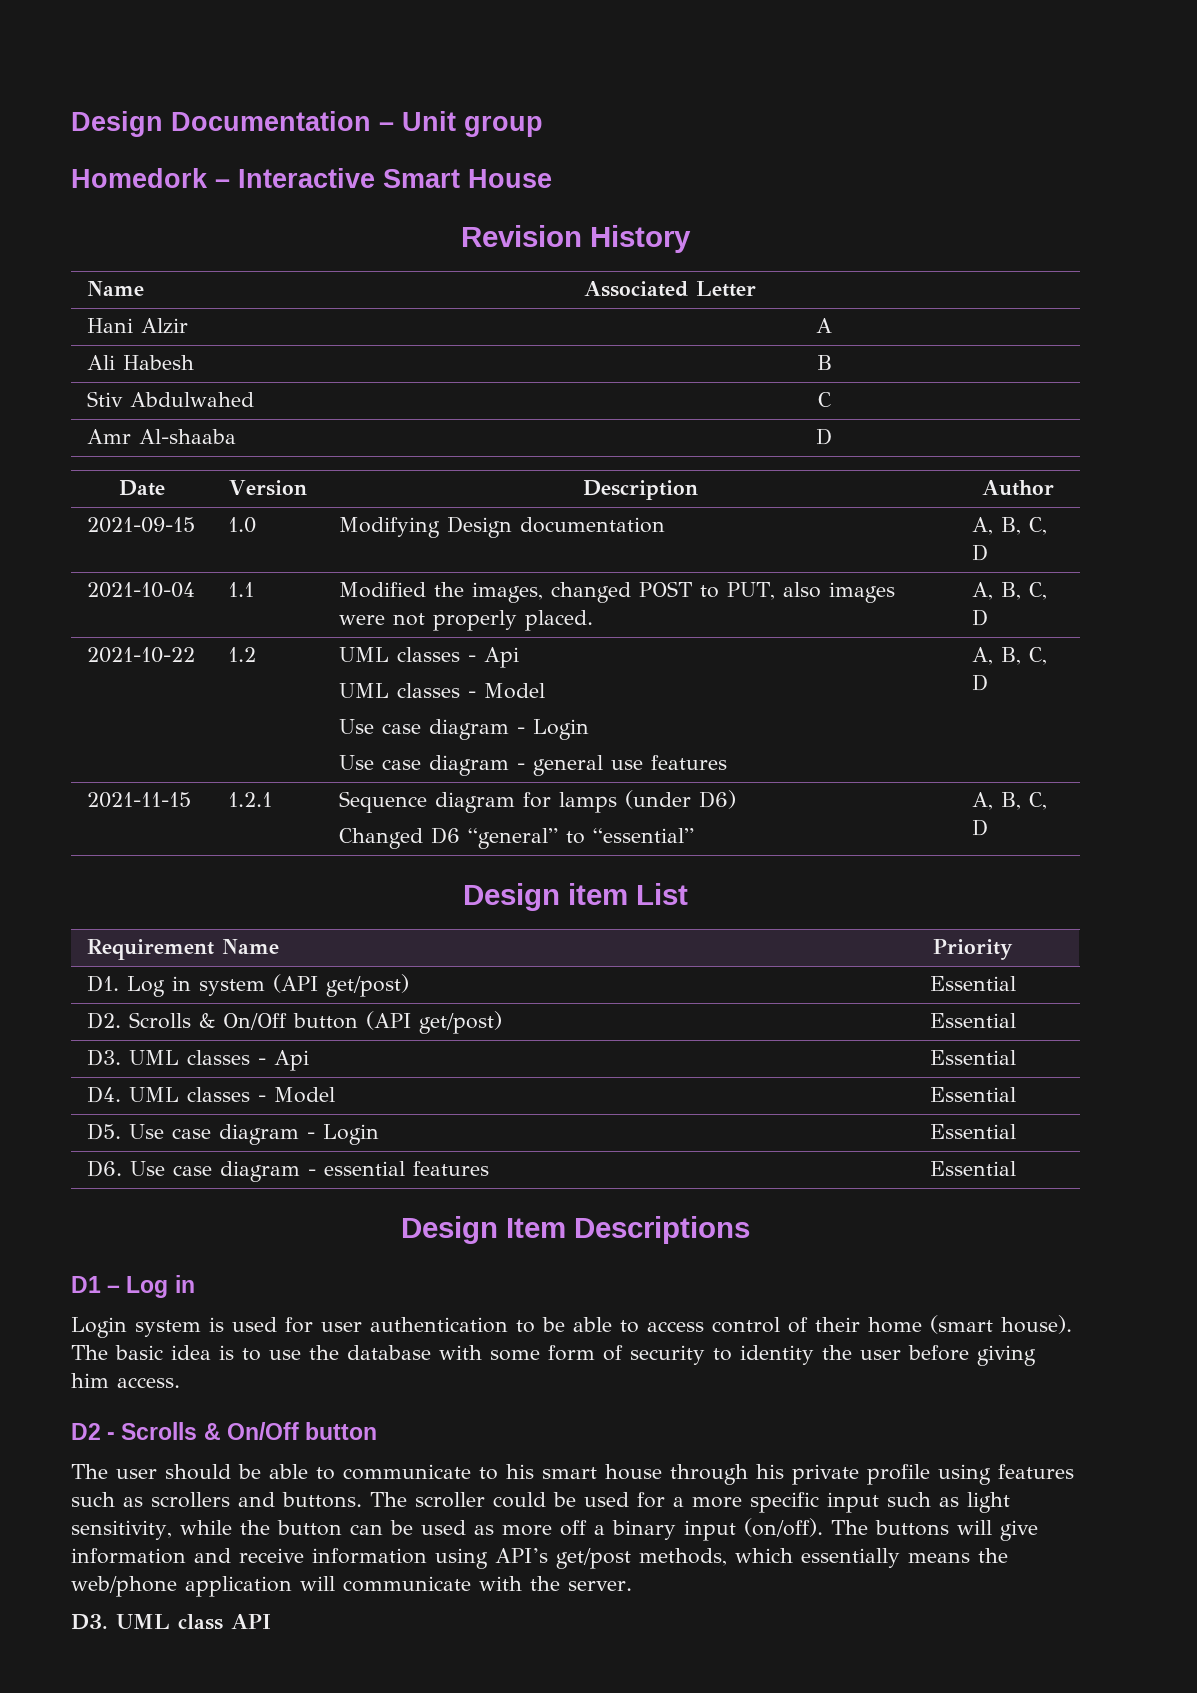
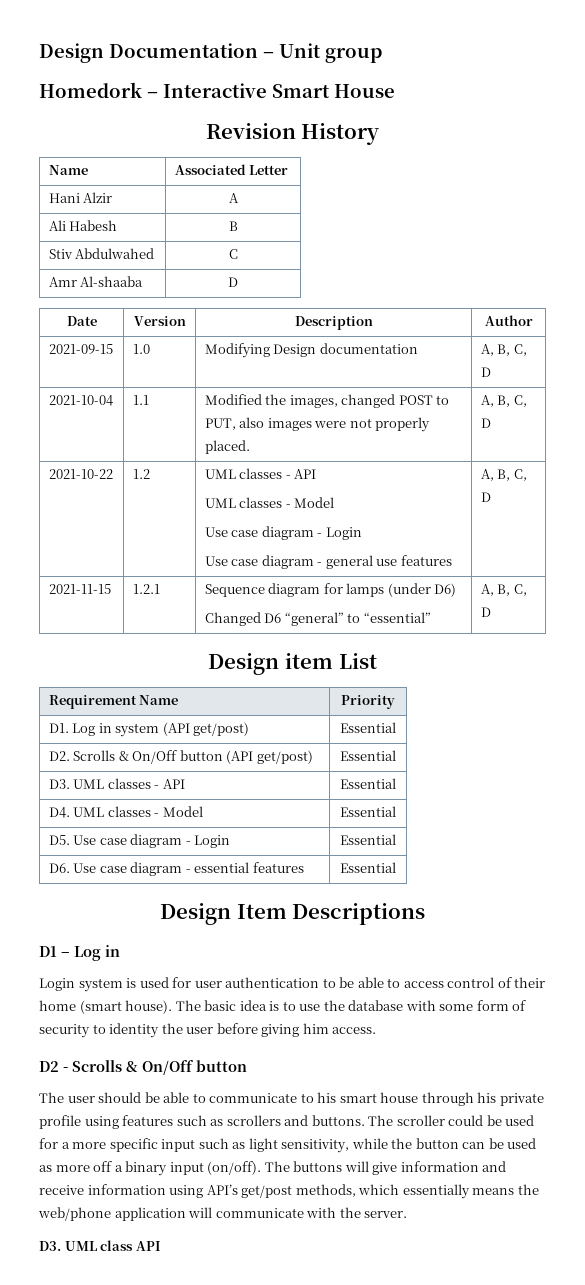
[484,647,520,668] Api -> [294,469,317,479] API
[274,1050,310,1071] Api -> [162,779,185,789] API

